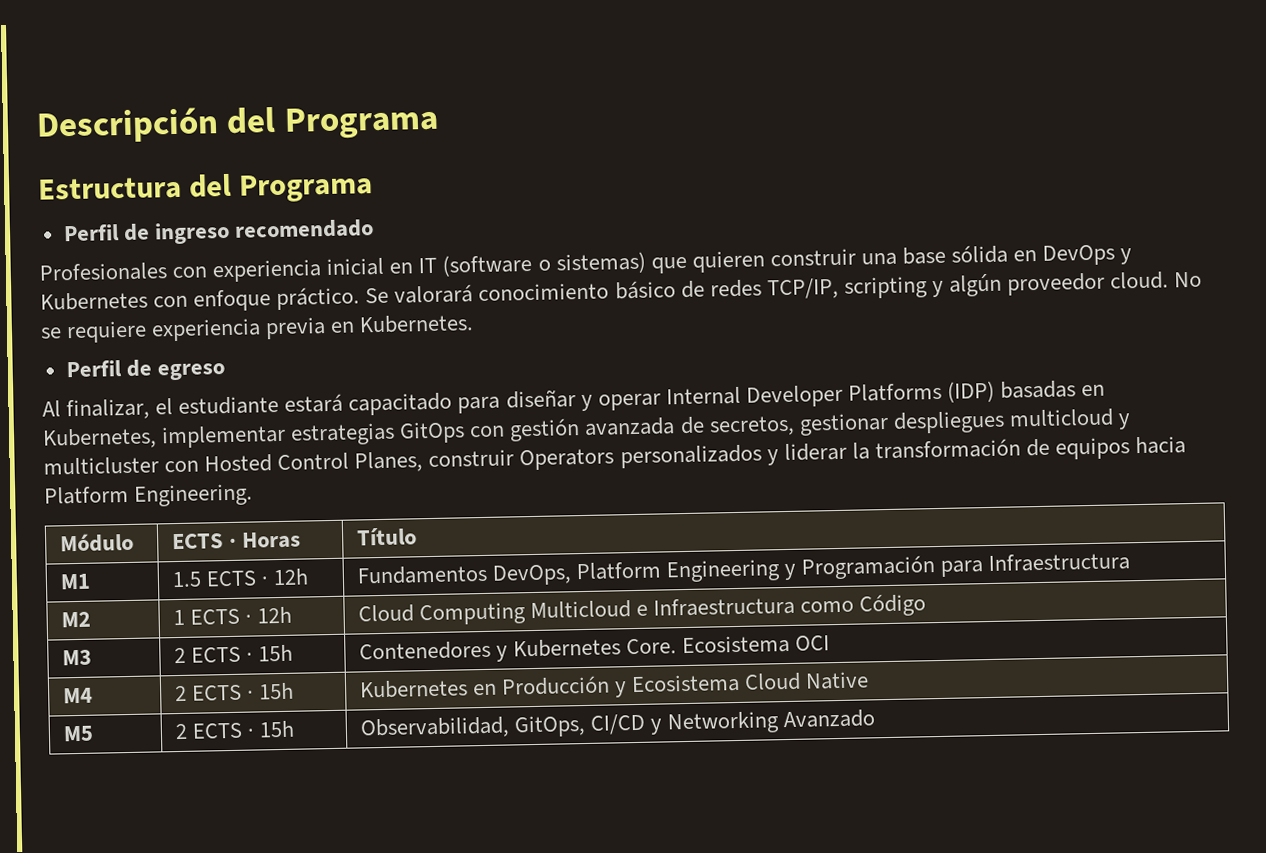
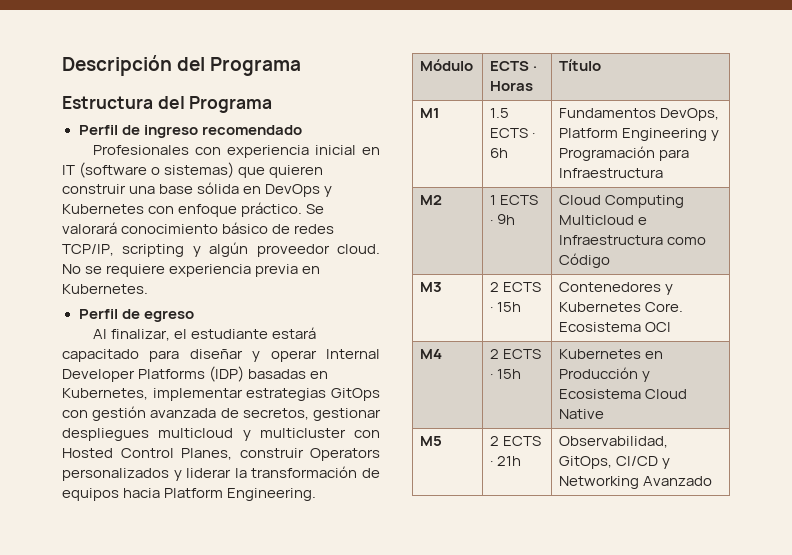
[273,568,310,586] 12h -> [490,148,509,158] 6h
[257,606,293,624] 12h -> [497,214,516,225] 9h
[259,720,296,738] 15h -> [497,456,522,466] 21h

